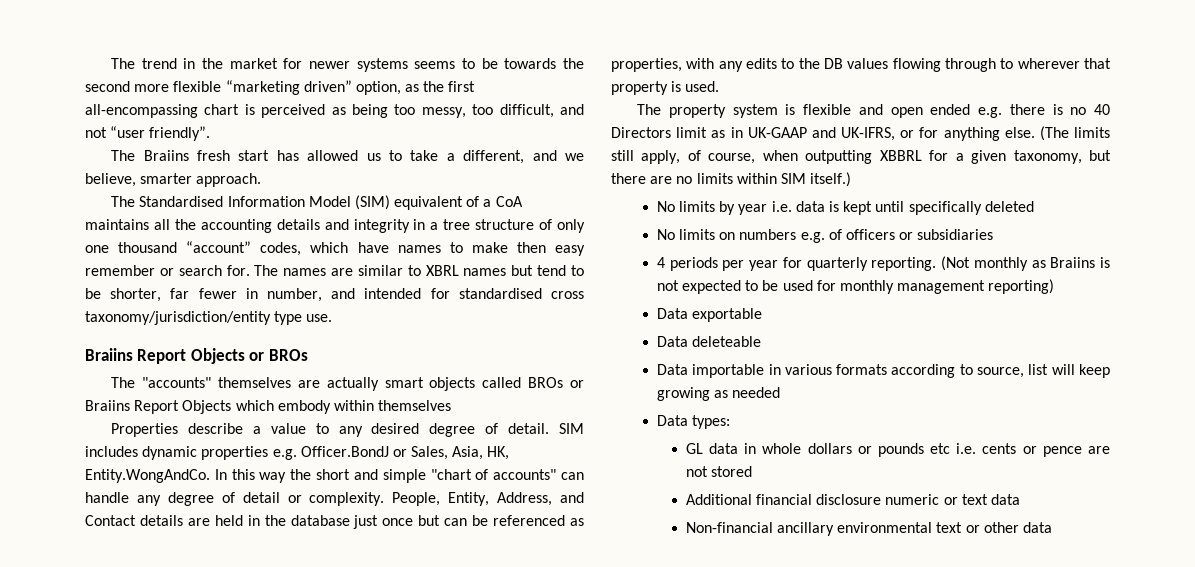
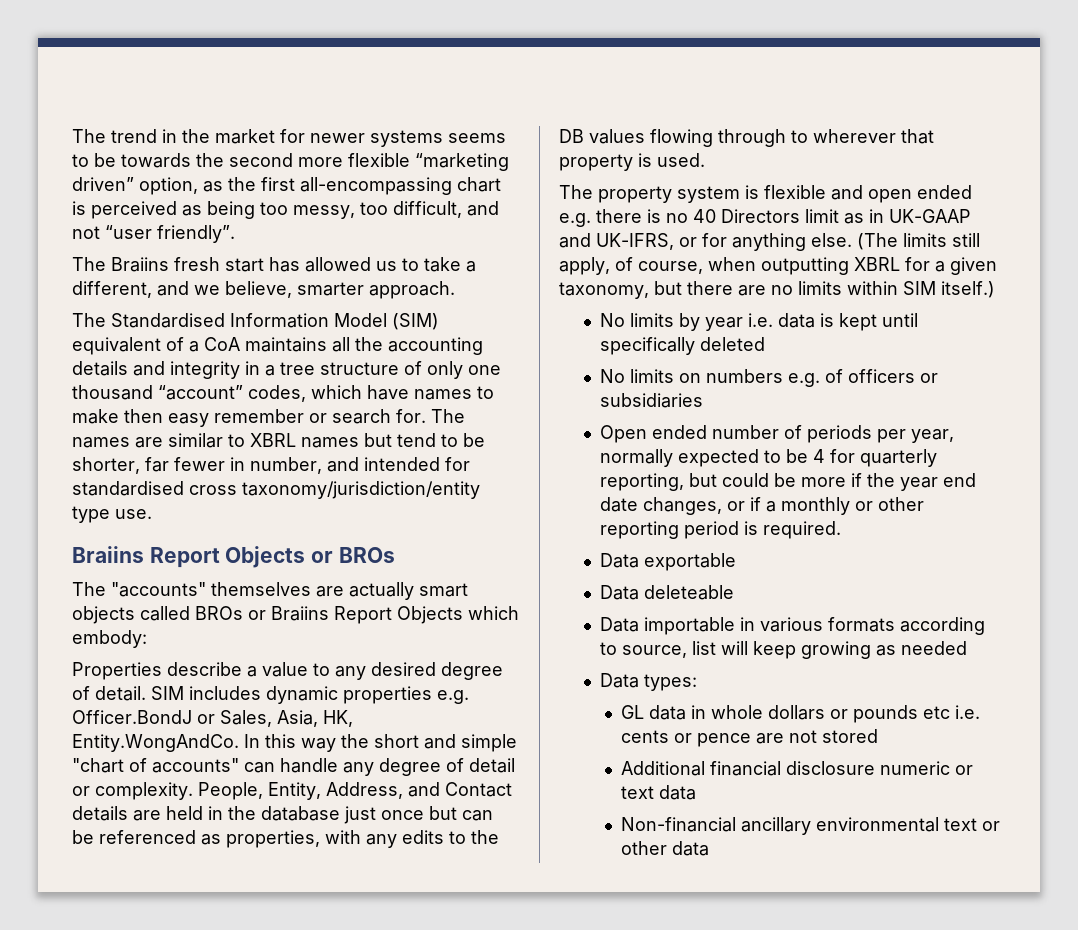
[277,400,452,414] embody within themselves -> [72,630,147,648] embody:
[879,150,922,161] XBBRL -> [854,257,900,271] XBRL
[656,256,1110,271] [656,279,1055,294] 4 periods per year for quarterly reporting. (Not monthly as Braiins is not expected to be used for monthly management reporting) -> [599,425,954,443] [599,449,937,467] [599,473,976,491] [599,497,924,515] [599,521,841,539] Open ended number of periods per year, normally expected to be 4 for quarterly reporting, but could be more if the year end date changes, or if a monthly or other reporting period is required.

